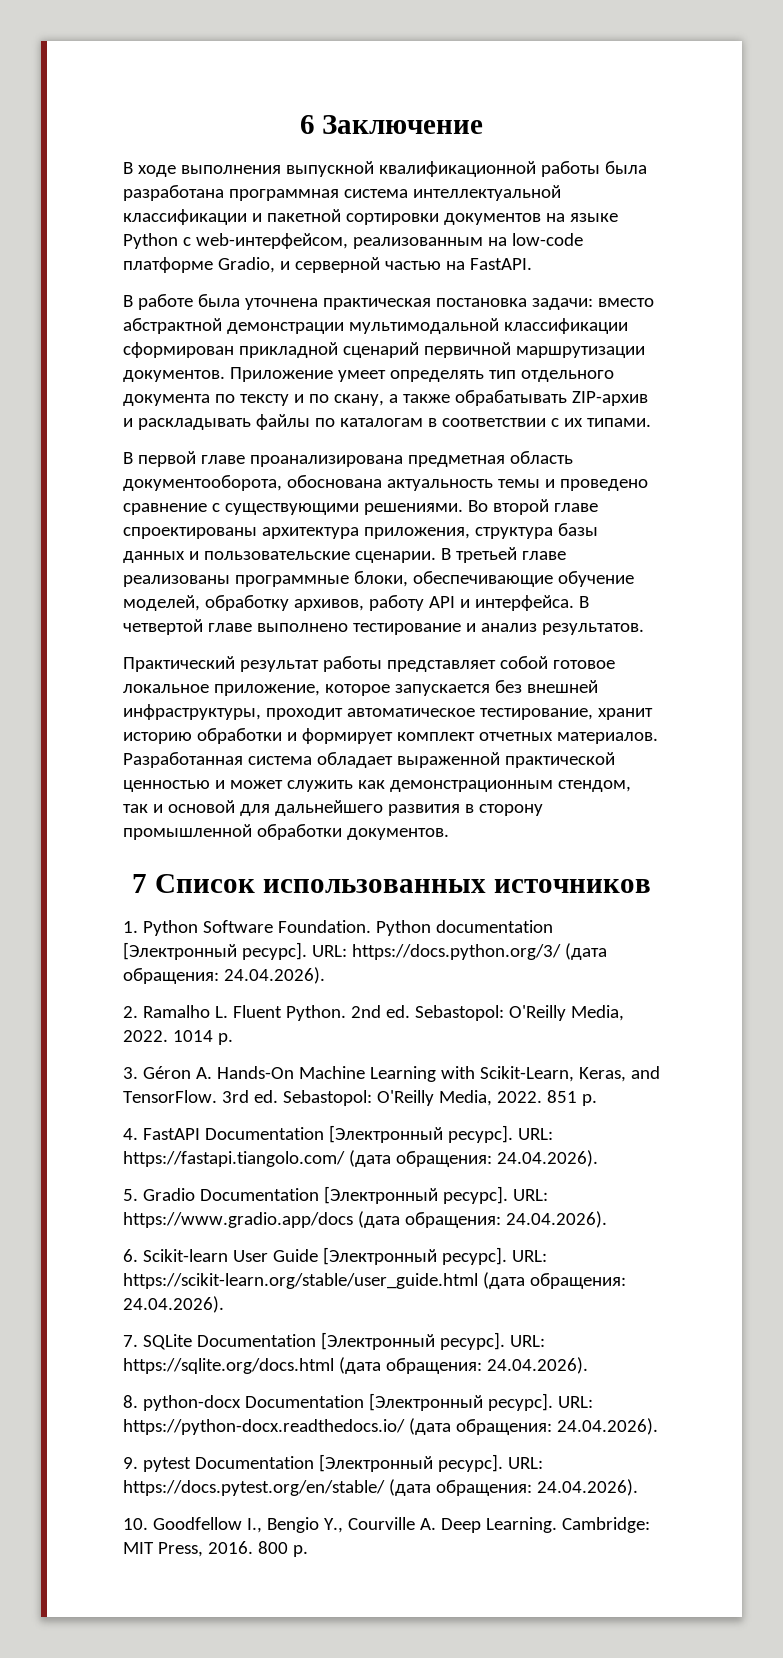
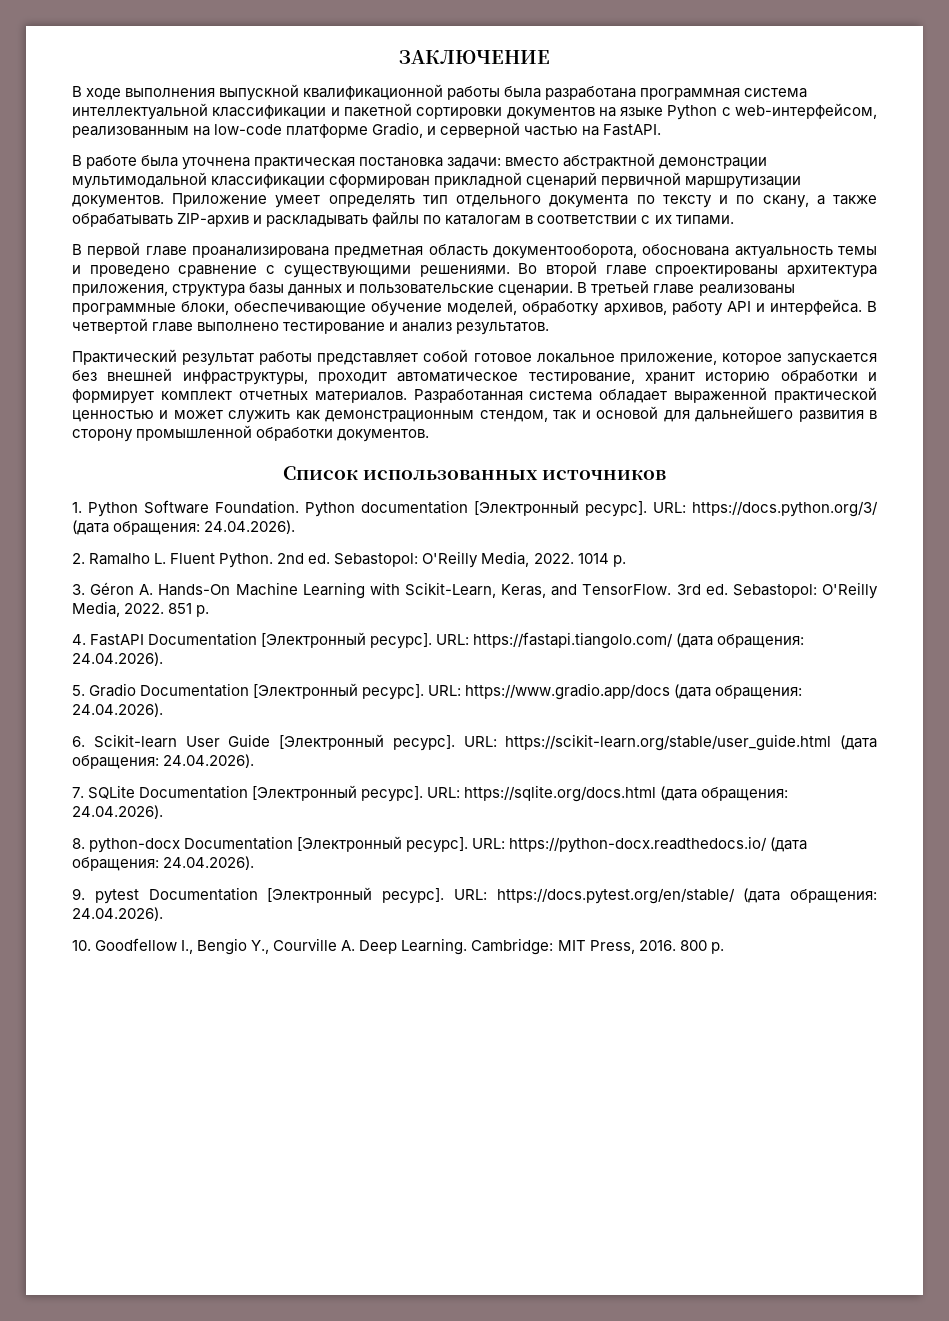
[299,115,484,134] 6 Заключение -> [399,50,550,64] ЗАКЛЮЧЕНИЕ
[132,874,148,893] 7 -> (430, 435) none

